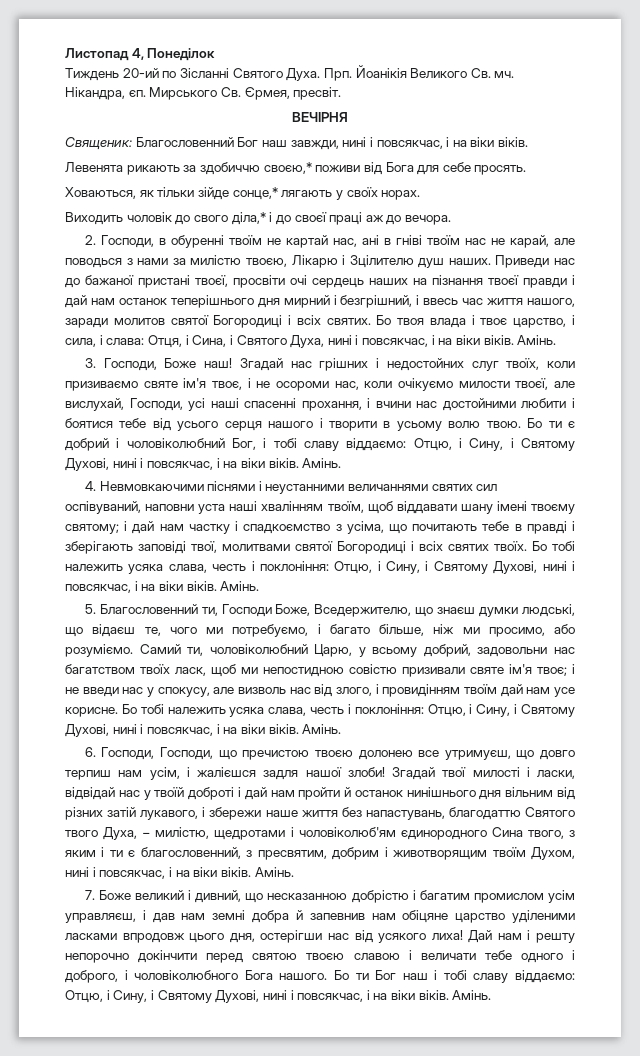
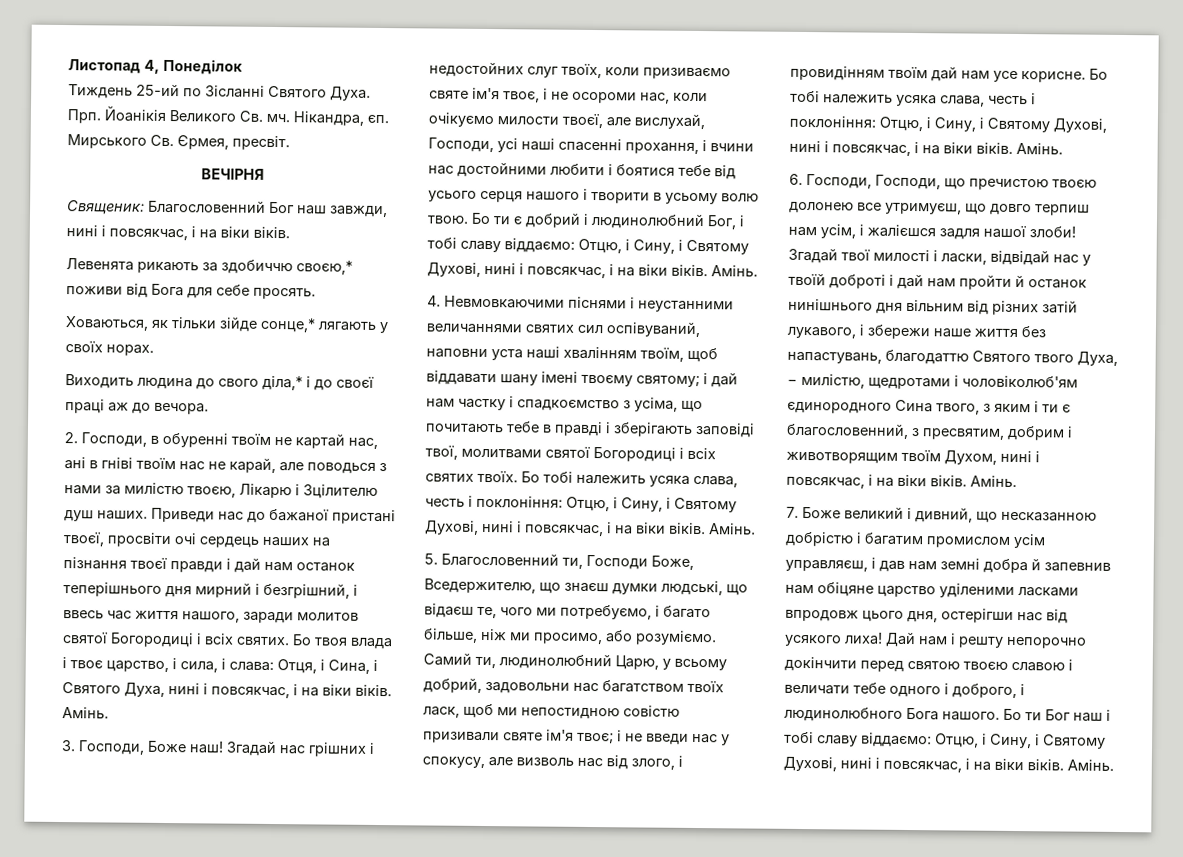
[122,68,159,78] 20-ий -> [136,83,180,97] 25-ий
[126,212,172,222] чоловік -> [137,377,193,390] людина
[126,438,225,448] чоловіколюбний -> [591,212,705,230] людинолюбний
[209,644,308,654] чоловіколюбний -> [499,653,612,670] людинолюбний
[134,970,239,980] чоловіколюбного -> [784,706,903,722] людинолюбного

